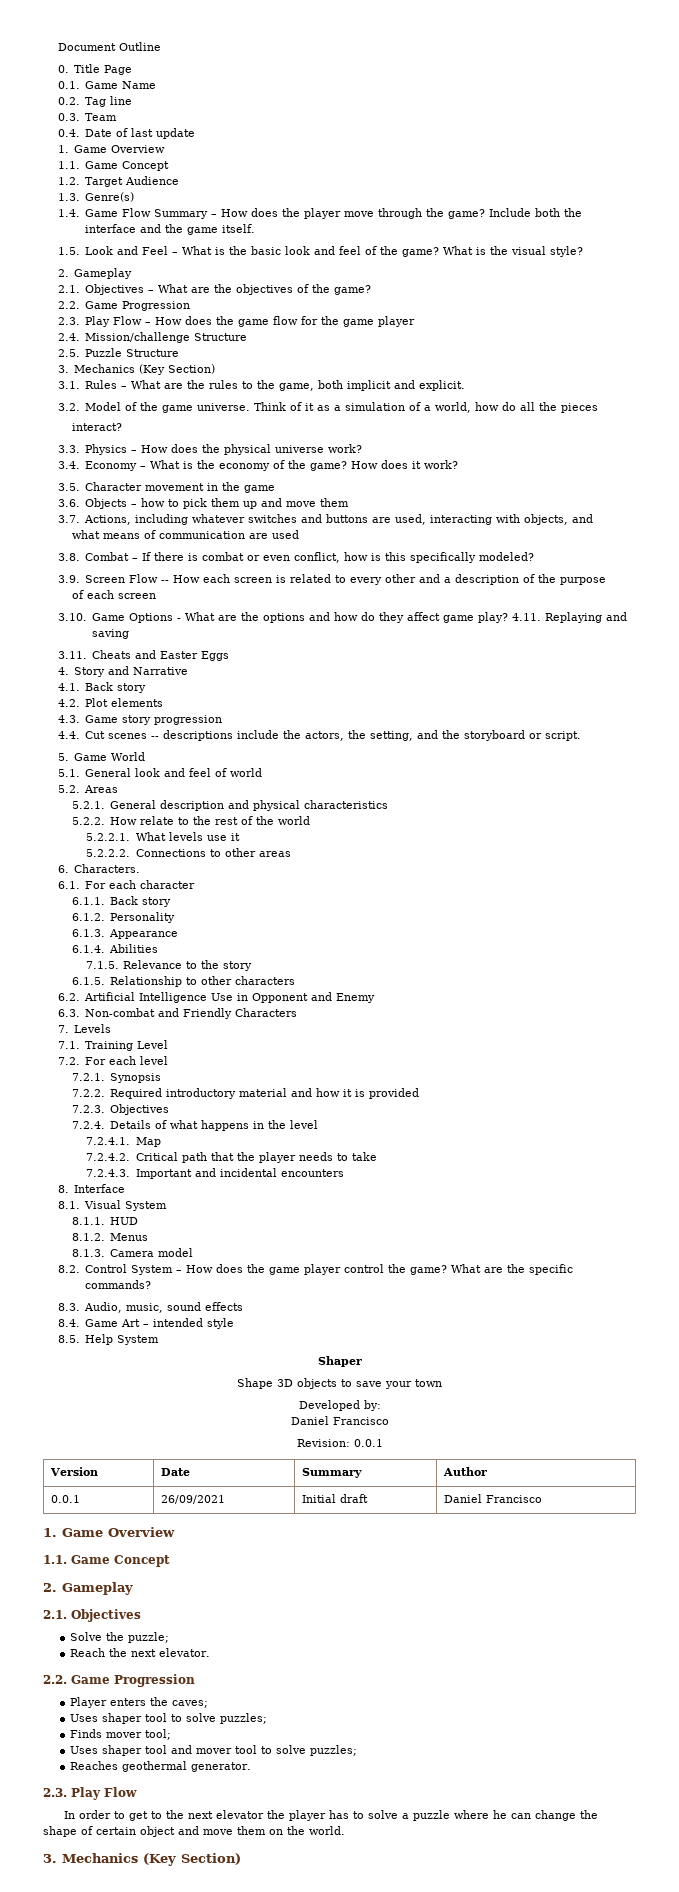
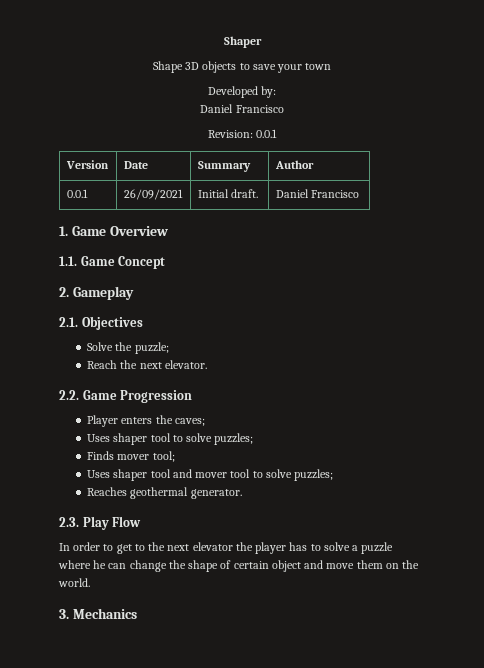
[57,42,161,51] [57,64,132,75] [57,81,156,89] [57,96,132,107] [57,113,117,121] [57,128,195,139] [57,145,165,153] [57,161,169,171] [57,176,179,187] [57,192,134,202] [57,208,582,219] [84,224,255,235] [57,246,583,257] [57,268,132,279] [57,284,371,295] [57,301,190,311] [57,316,415,327] [57,332,247,343] [57,348,179,357] [57,364,215,375] [57,380,465,391] [57,402,598,413] [71,423,122,431] [57,444,362,455] [57,460,458,471] [57,482,275,493] [57,498,349,509] [57,514,593,525] [71,530,299,539] [57,552,534,563] [57,574,606,585] [71,590,156,599] [57,612,627,623] [91,629,129,639] [57,650,229,661] [57,666,188,677] [57,682,146,693] [57,698,163,707] [57,715,222,725] [57,730,581,741] [57,752,145,761] [57,768,262,777] [57,785,118,793] [71,800,389,811] [71,816,311,825] [86,832,240,841] [86,848,291,857] [57,864,140,873] [57,880,195,889] [71,896,172,907] [71,912,176,923] [71,929,179,939] [71,944,159,953] [86,960,253,971] [71,976,296,987] [57,992,375,1003] [57,1008,297,1019] [57,1024,111,1033] [57,1040,168,1051] [57,1056,168,1065] [71,1073,162,1083] [71,1088,420,1099] [71,1104,170,1115] [71,1120,319,1131] [86,1137,161,1147] [86,1152,377,1163] [86,1168,344,1179] [57,1184,125,1193] [57,1200,167,1211] [71,1217,139,1225] [71,1233,149,1241] [71,1248,194,1257] [57,1264,573,1275] [84,1280,151,1289] [57,1302,243,1313] [57,1318,234,1329] [57,1334,159,1345] Document Outline // 0. Title Page // 0.1. Game Name // 0.2. Tag line // 0.3. Team // 0.4. Date of last update // 1. Game Overview // 1.1. Game Concept // 1.2. Target Audience // 1.3. Genre(s) // 1.4. Game Flow Summary – How does the player move through the game? Include both the interface and the game itself. // 1.5. Look and Feel – What is the basic look and feel of the game? What is the visual style? // 2. Gameplay // 2.1. Objectives – What are the objectives of the game? // 2.2. Game Progression // 2.3. Play Flow – How does the game flow for the game player // 2.4. Mission/challenge Structure // 2.5. Puzzle Structure // 3. Mechanics (Key Section) // 3.1. Rules – What are the rules to the game, both implicit and explicit. // 3.2. Model of the game universe. Think of it as a simulation of a world, how do all the pieces // interact? // 3.3. Physics – How does the physical universe work? // 3.4. Economy – What is the economy of the game? How does it work? // 3.5. Character movement in the game // 3.6. Objects – how to pick them up and move them // 3.7. Actions, including whatever switches and buttons are used, interacting with objects, and // what means of communication are used // 3.8. Combat – If there is combat or even conflict, how is this specifically modeled? // 3.9. Screen Flow -- How each screen is related to every other and a description of the purpose // of each screen // 3.10. Game Options - What are the options and how do they affect game play? 4.11. Replaying and saving // 3.11. Cheats and Easter Eggs // 4. Story and Narrative // 4.1. Back story // 4.2. Plot elements // 4.3. Game story progression // 4.4. Cut scenes -- descriptions include the actors, the setting, and the storyboard or script. // 5. Game World // 5.1. General look and feel of world // 5.2. Areas // 5.2.1. General description and physical characteristics // 5.2.2. How relate to the rest of the world // 5.2.2.1. What levels use it // 5.2.2.2. Connections to other areas // 6. Characters. // 6.1. For each character // 6.1.1. Back story // 6.1.2. Personality // 6.1.3. Appearance // 6.1.4. Abilities // 7.1.5. Relevance to the story // 6.1.5. Relationship to other characters // 6.2. Artificial Intelligence Use in Opponent and Enemy // 6.3. Non-combat and Friendly Characters // 7. Levels // 7.1. Training Level // 7.2. For each level // 7.2.1. Synopsis // 7.2.2. Required introductory material and how it is provided // 7.2.3. Objectives // 7.2.4. Details of what happens in the level // 7.2.4.1. Map // 7.2.4.2. Critical path that the player needs to take // 7.2.4.3. Important and incidental encounters // 8. Interface // 8.1. Visual System // 8.1.1. HUD // 8.1.2. Menus // 8.1.3. Camera model // 8.2. Control System – How does the game player control the game? What are the specific commands? // 8.3. Audio, music, sound effects // 8.4. Game Art – intended style // 8.5. Help System // -> (223, 42) none
[340,1494,369,1503] draft -> [230,189,258,198] draft.
[143,1853,241,1866] (Key Section) -> (137, 613) none

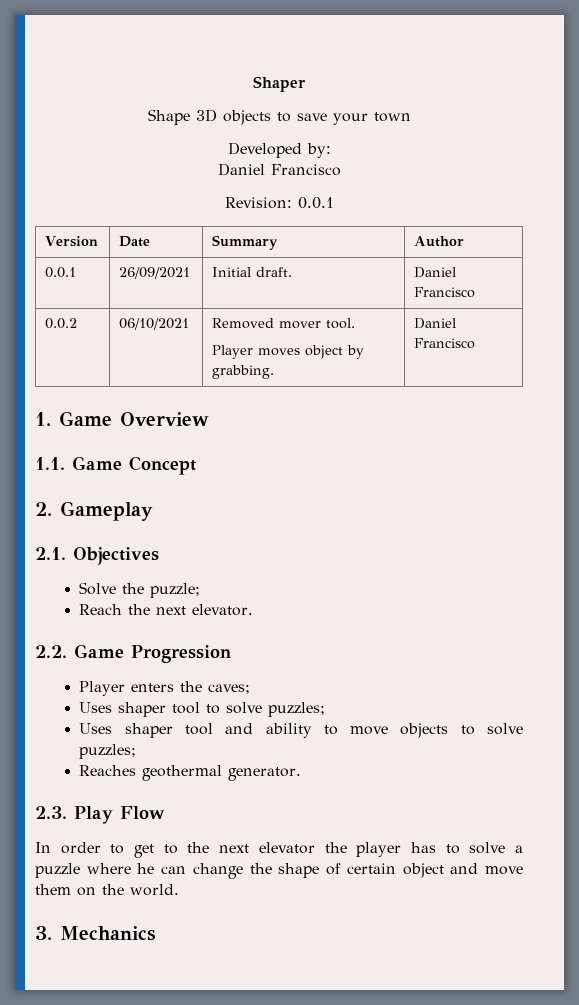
(359, 194) none -> [45,318,78,329] [119,318,190,330] [212,318,356,329] [212,345,365,359] [212,365,275,379] [414,318,457,329] [414,338,476,349] // 0.0.2 | 06/10/2021 | Removed mover tool. // Player moves object by grabbing. | Daniel Francisco
[87,451,175,462] // Finds mover tool; -> (326, 709) none
[195,469,251,478] mover tool -> [265,723,449,738] ability to move objects

